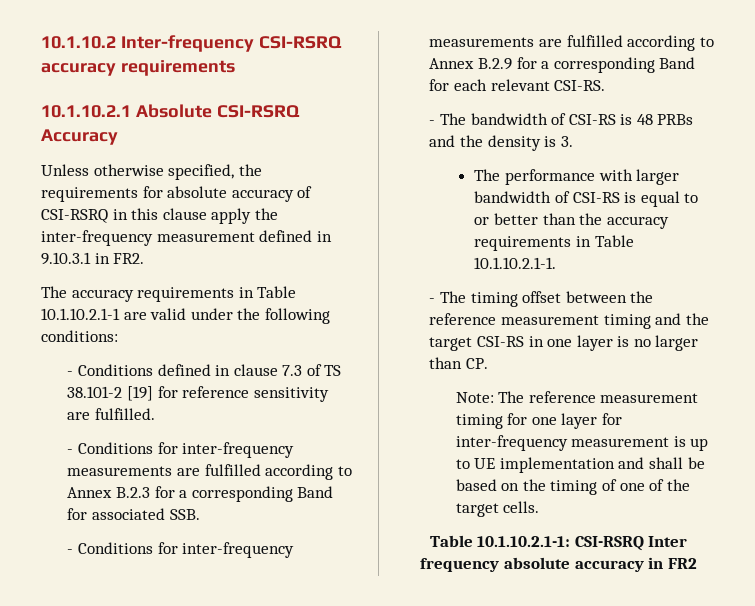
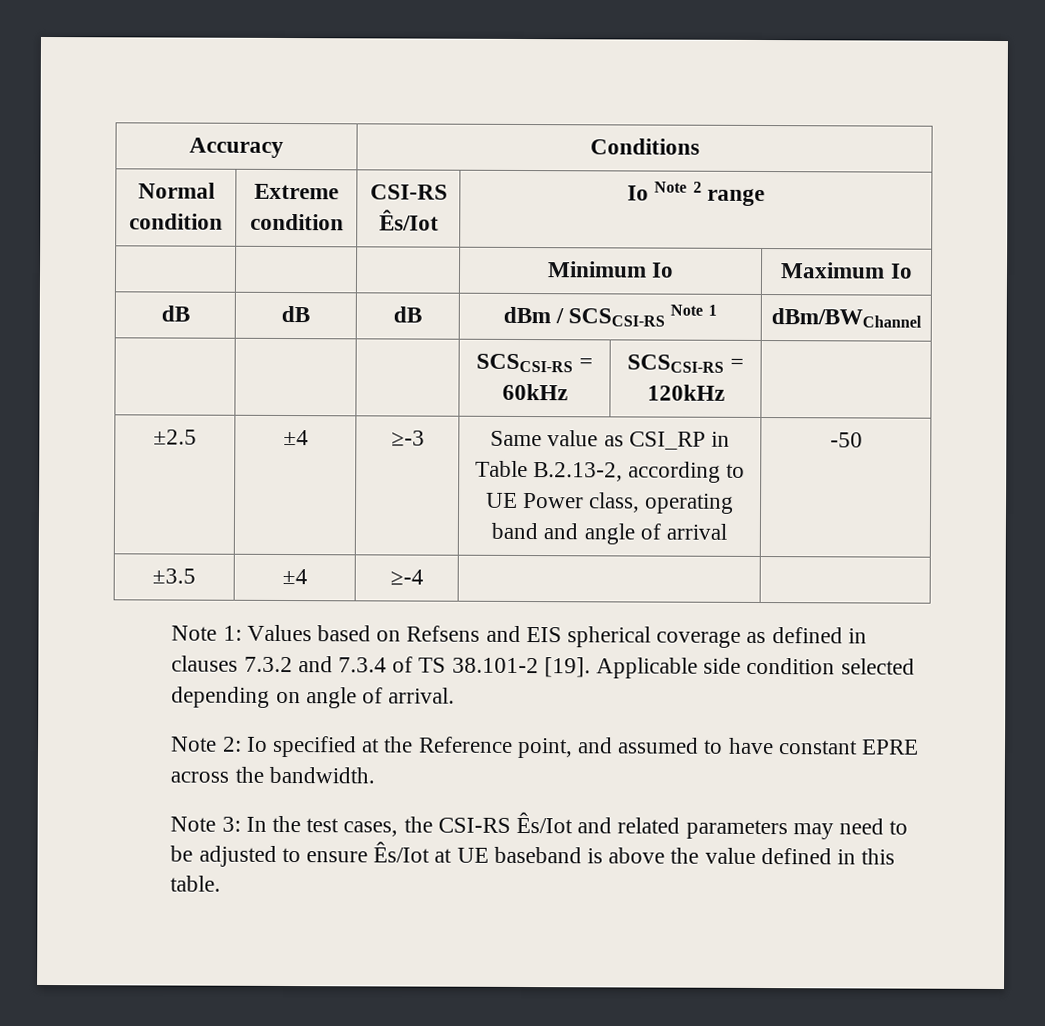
[41,35,342,52] [41,60,235,76] [41,104,300,118] [41,129,118,145] [41,164,262,180] [41,186,313,202] [41,208,278,224] [41,230,332,246] [41,252,145,265] [41,286,297,302] [41,308,330,324] [41,330,118,342] [67,364,342,376] [67,386,329,402] [67,408,155,420] [67,442,295,458] [67,464,352,480] [67,486,334,502] [67,508,200,520] [67,542,295,558] [429,35,714,51] [429,57,696,73] [429,79,606,91] [429,113,694,125] [429,135,573,151] [474,169,680,185] [474,191,699,207] [474,213,669,229] [474,235,634,251] [474,257,557,269] [429,291,654,307] [429,313,709,329] [429,335,699,351] [429,357,488,369] [455,391,699,403] [455,413,623,429] [455,435,709,451] [455,457,705,473] [455,479,690,495] [455,501,540,517] [429,535,688,551] [420,557,697,572] 10.1.10.2 Inter-frequency CSI-RSRQ accuracy requirements // 10.1.10.2.1 Absolute CSI-RSRQ Accuracy // Unless otherwise specified, the requirements for absolute accuracy of CSI-RSRQ in this clause apply the inter-frequency measurement defined in 9.10.3.1 in FR2. // The accuracy requirements in Table 10.1.10.2.1-1 are valid under the following conditions: // - Conditions defined in clause 7.3 of TS 38.101-2 [19] for reference sensitivity are fulfilled. // - Conditions for inter-frequency measurements are fulfilled according to Annex B.2.3 for a corresponding Band for associated SSB. // - Conditions for inter-frequency measurements are fulfilled according to Annex B.2.9 for a corresponding Band for each relevant CSI-RS. // - The bandwidth of CSI-RS is 48 PRBs and the density is 3. // The performance with larger bandwidth of CSI-RS is equal to or better than the accuracy requirements in Table 10.1.10.2.1-1. // - The timing offset between the reference measurement timing and the target CSI-RS in one layer is no larger than CP. // Note: The reference measurement timing for one layer for inter-frequency measurement is up to UE implementation and shall be based on the timing of one of the target cells. // Table 10.1.10.2.1-1: CSI-RSRQ Inter frequency absolute accuracy in FR2 -> [189,137,284,158] [589,138,700,155] [137,182,215,199] [129,213,223,230] [254,183,339,200] [249,213,344,231] [369,184,448,200] [378,209,439,231] [627,181,765,207] [546,261,675,278] [780,262,913,279] [160,305,190,322] [281,305,310,323] [392,306,422,323] [502,304,718,327] [771,308,922,328] [476,353,593,373] [501,383,568,401] [627,354,744,373] [646,384,725,401] [153,429,197,445] [282,429,309,446] [390,430,425,447] [490,430,730,450] [474,460,746,483] [485,492,735,514] [491,522,727,545] [829,432,863,448] [152,568,196,584] [281,568,308,585] [389,569,424,586] [171,624,867,648] [171,655,915,679] [171,686,456,709] [170,735,920,759] [170,766,375,784] [170,811,909,840] [170,841,896,867] [170,875,222,892] Accuracy | Conditions // Normal condition | Extreme condition | CSI-RS Ês/Iot | Io Note 2 range // | | | Minimum Io | Maximum Io // dB | dB | dB | dBm / SCSCSI-RS Note 1 | dBm/BWChannel // | | | SCSCSI-RS = 60kHz | SCSCSI-RS = 120kHz | // ±2.5 | ±4 | ≥-3 | Same value as CSI_RP in Table B.2.13-2, according to UE Power class, operating band and angle of arrival | -50 // ±3.5 | ±4 | ≥-4 | | // Note 1: Values based on Refsens and EIS spherical coverage as defined in clauses 7.3.2 and 7.3.4 of TS 38.101-2 [19]. Applicable side condition selected depending on angle of arrival. // Note 2: Io specified at the Reference point, and assumed to have constant EPRE across the bandwidth. // Note 3: In the test cases, the CSI-RS Ês/Iot and related parameters may need to be adjusted to ensure Ês/Iot at UE baseband is above the value defined in this table.

